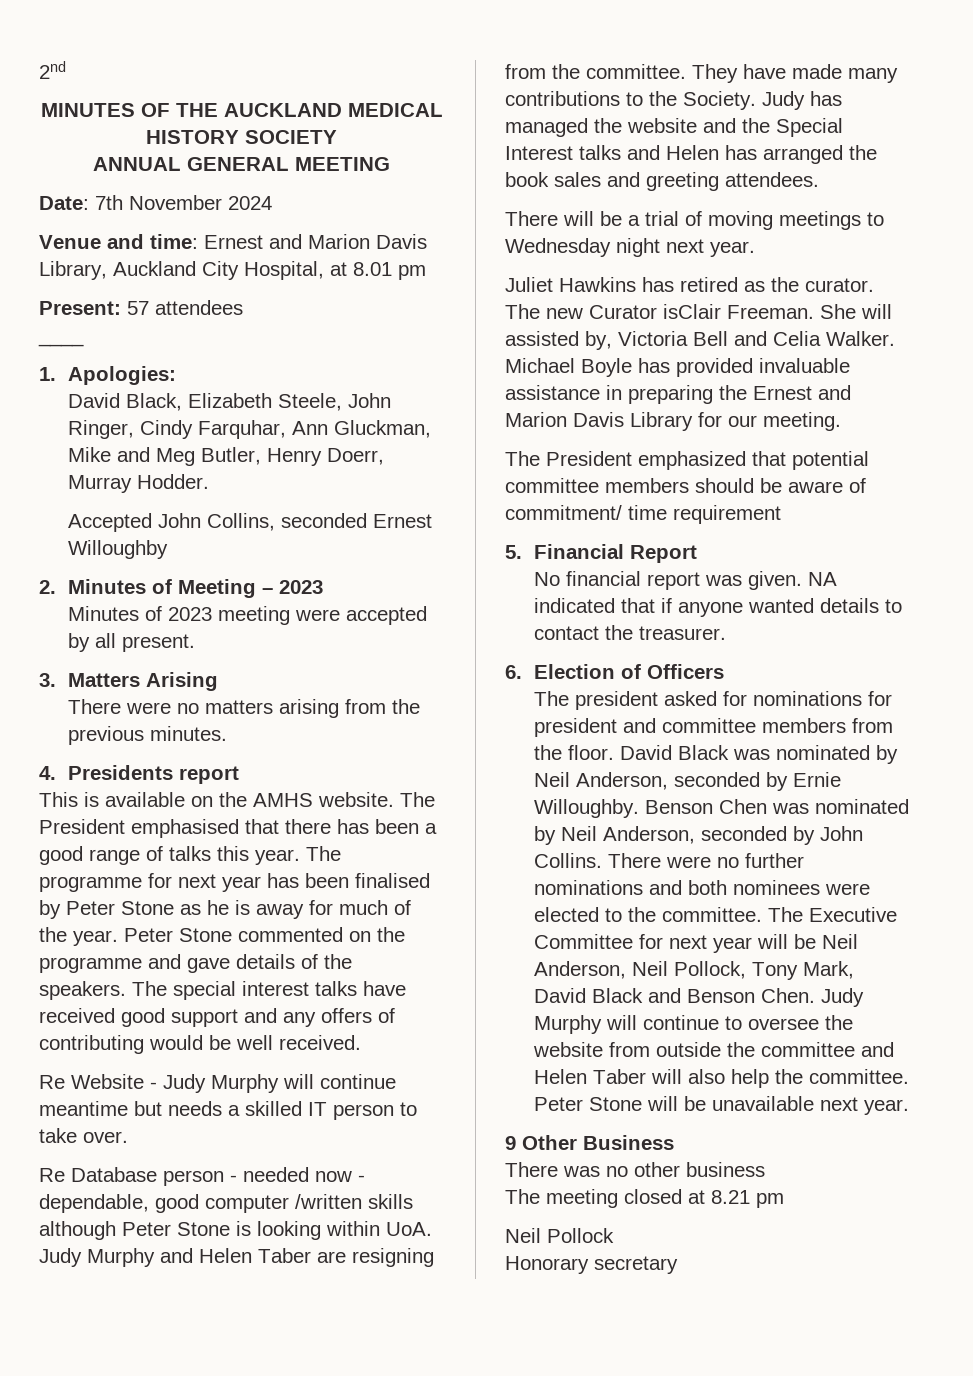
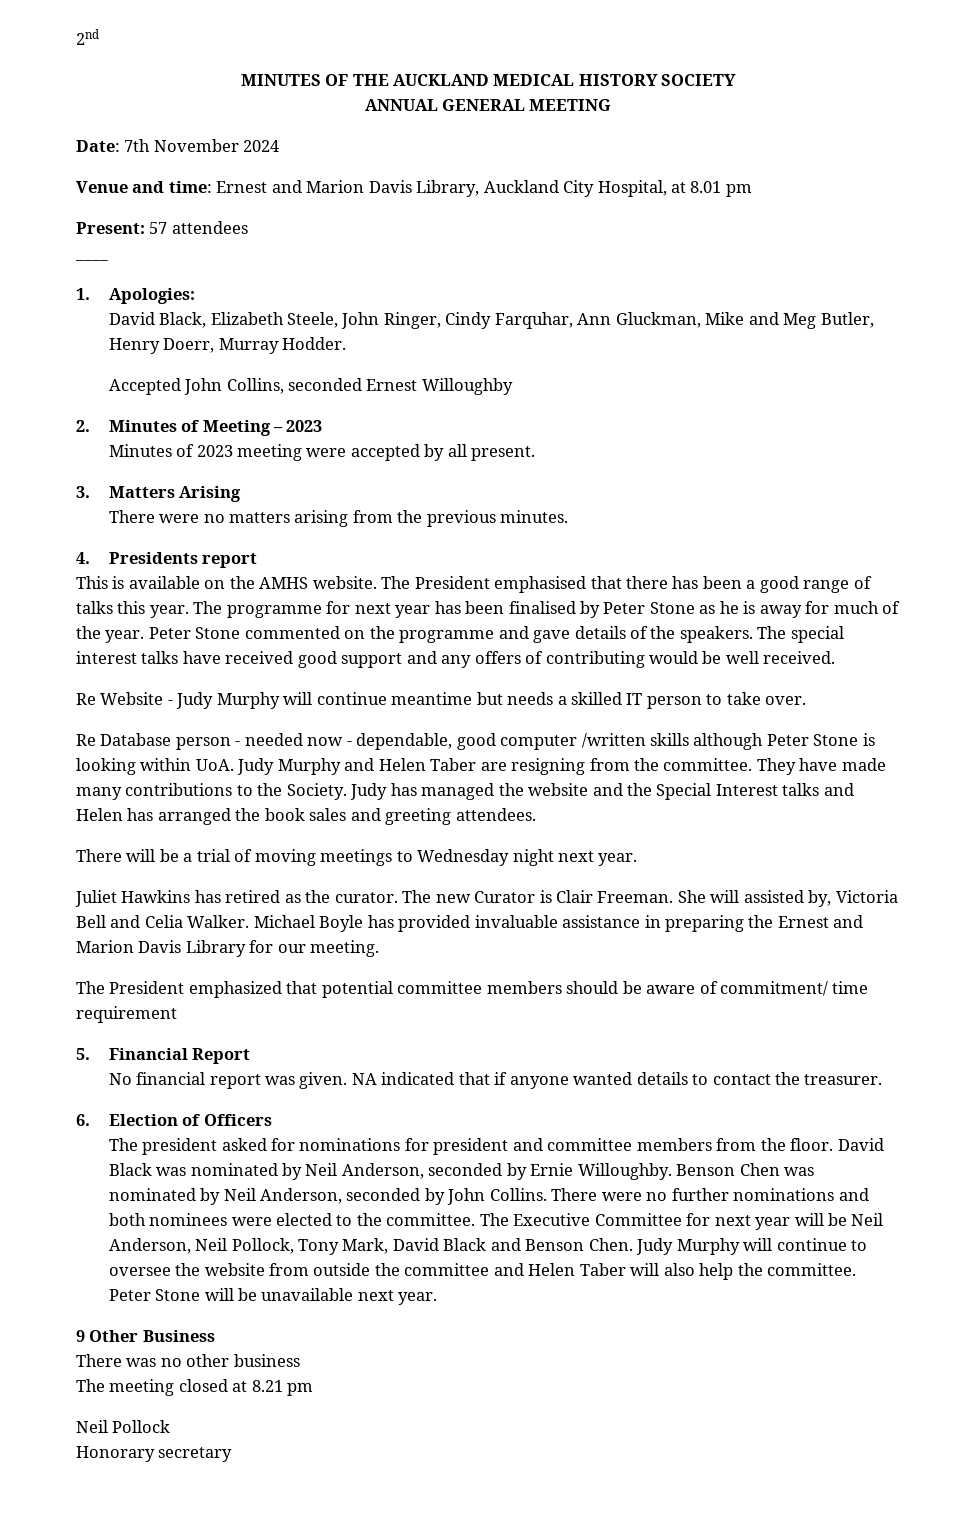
[663,304,721,319] isClair -> [539,890,594,903] is Clair

